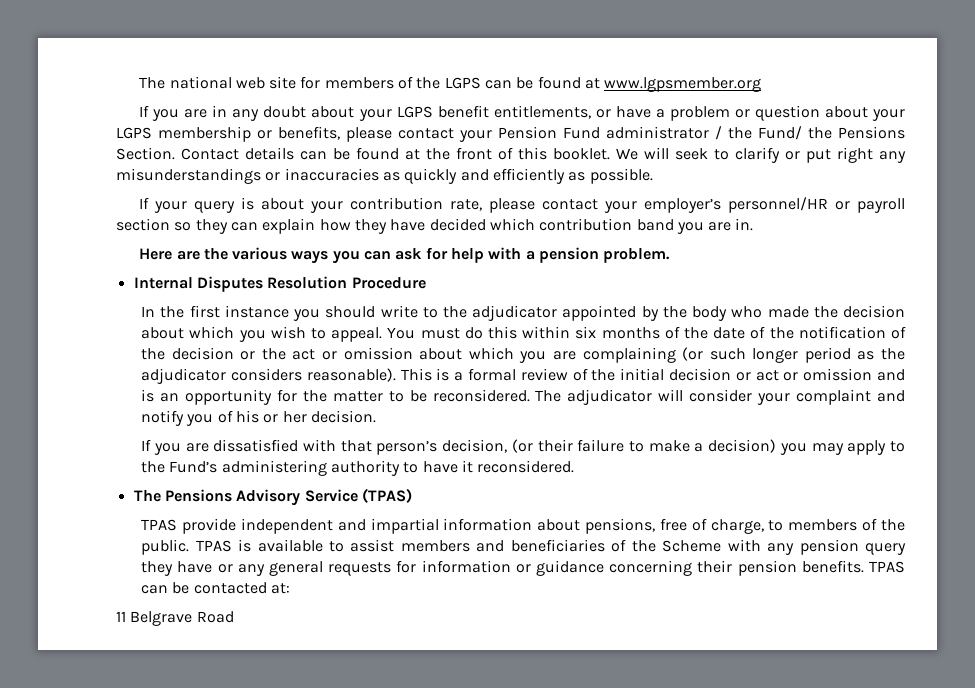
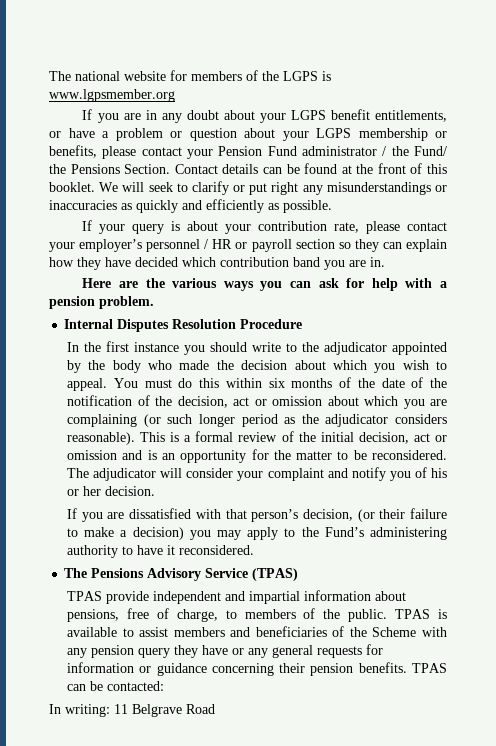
[235,76,297,89] web site -> [124,71,166,81] website
[485,76,601,89] can be found at -> [322,71,331,81] is
[728,197,829,213] personnel/HR -> [146,239,233,252] personnel / HR
[171,347,286,360] decision or the -> [177,396,228,408] decision,
[668,368,751,381] decision or -> [358,432,409,444] decision,
[193,582,291,594] contacted at: // -> [107,681,165,691] [49,704,110,717] contacted: // In writing:

